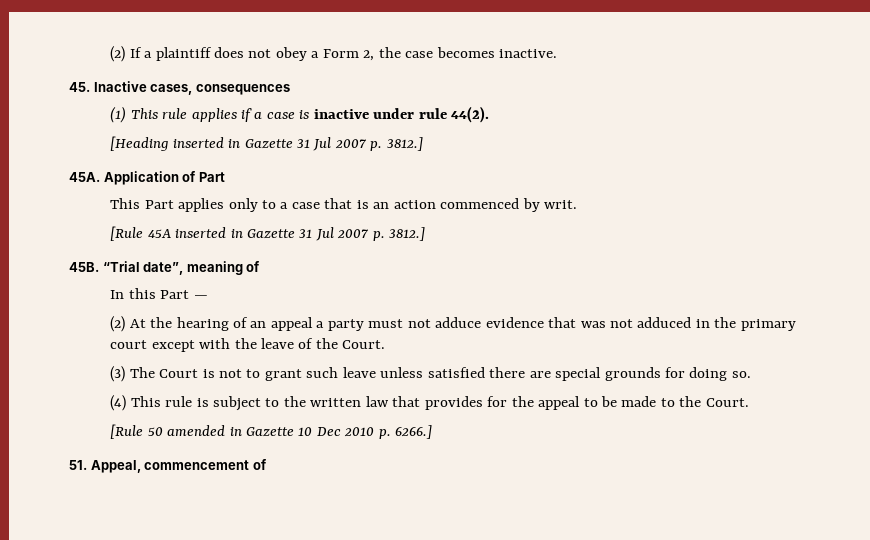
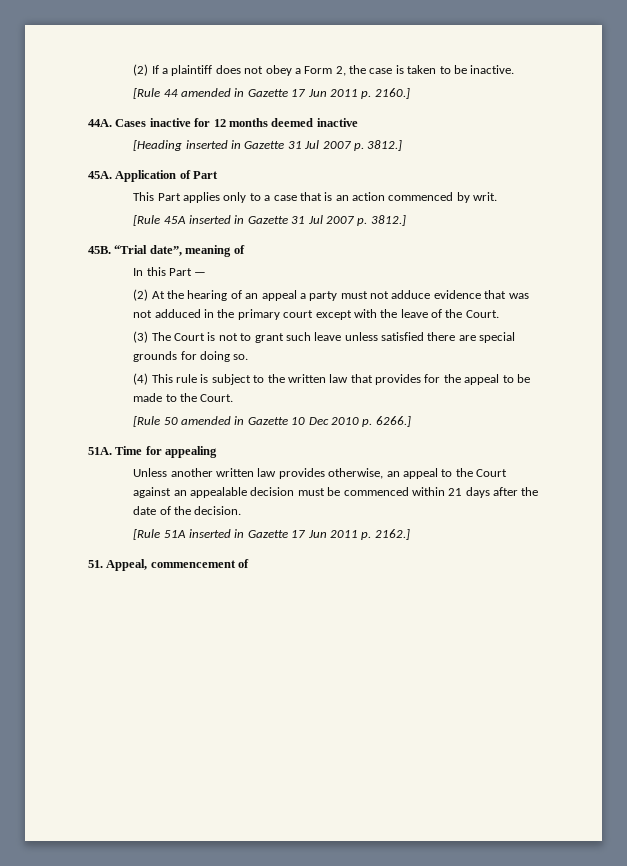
[436,47,558,58] [69,81,290,95] [110,106,490,123] becomes inactive. // 45. Inactive cases, consequences // (1) This rule applies if a case is inactive under rule 44(2). -> [395,65,515,74] [133,88,410,99] [88,118,358,127] is taken to be inactive. // [Rule 44 amended in Gazette 17 Jun 2011 p. 2160.] // 44A. Cases inactive for 12 months deemed inactive
(433, 432) none -> [88,446,218,458] [133,468,508,479] [133,487,539,498] [133,506,242,515] [133,529,410,540] // 51A. Time for appealing // Unless another written law provides otherwise, an appeal to the Court against an appealable decision must be commenced within 21 days after the date of the decision. // [Rule 51A inserted in Gazette 17 Jun 2011 p. 2162.]

